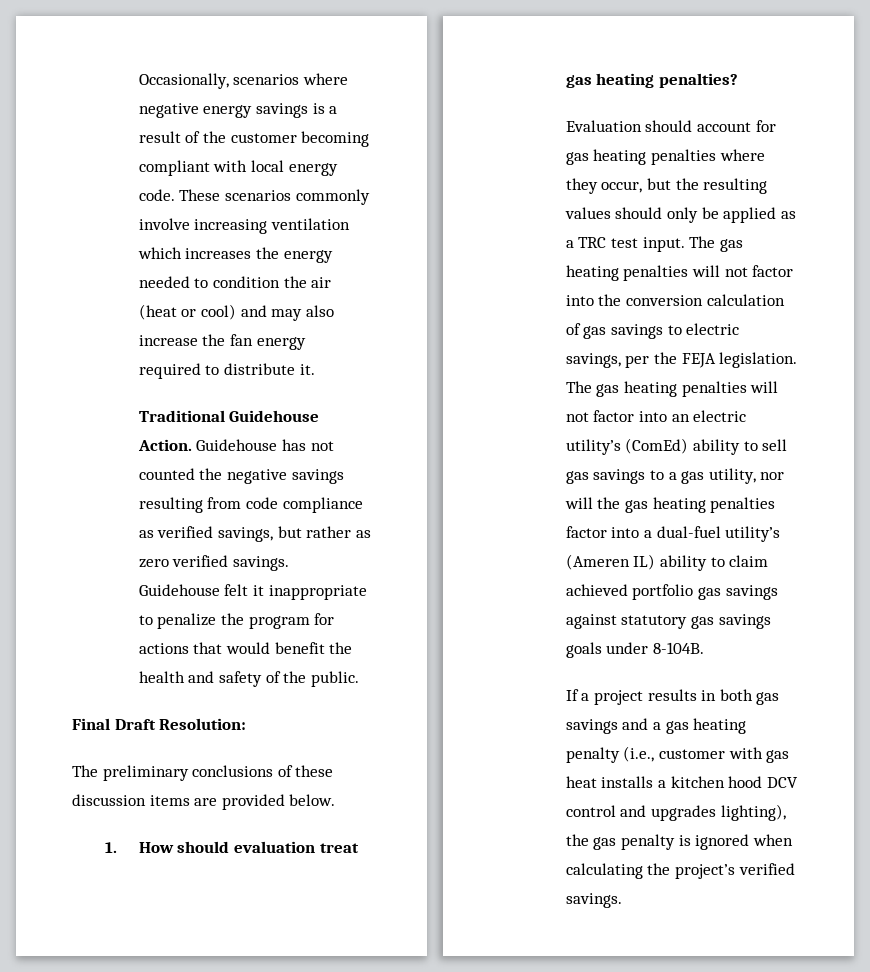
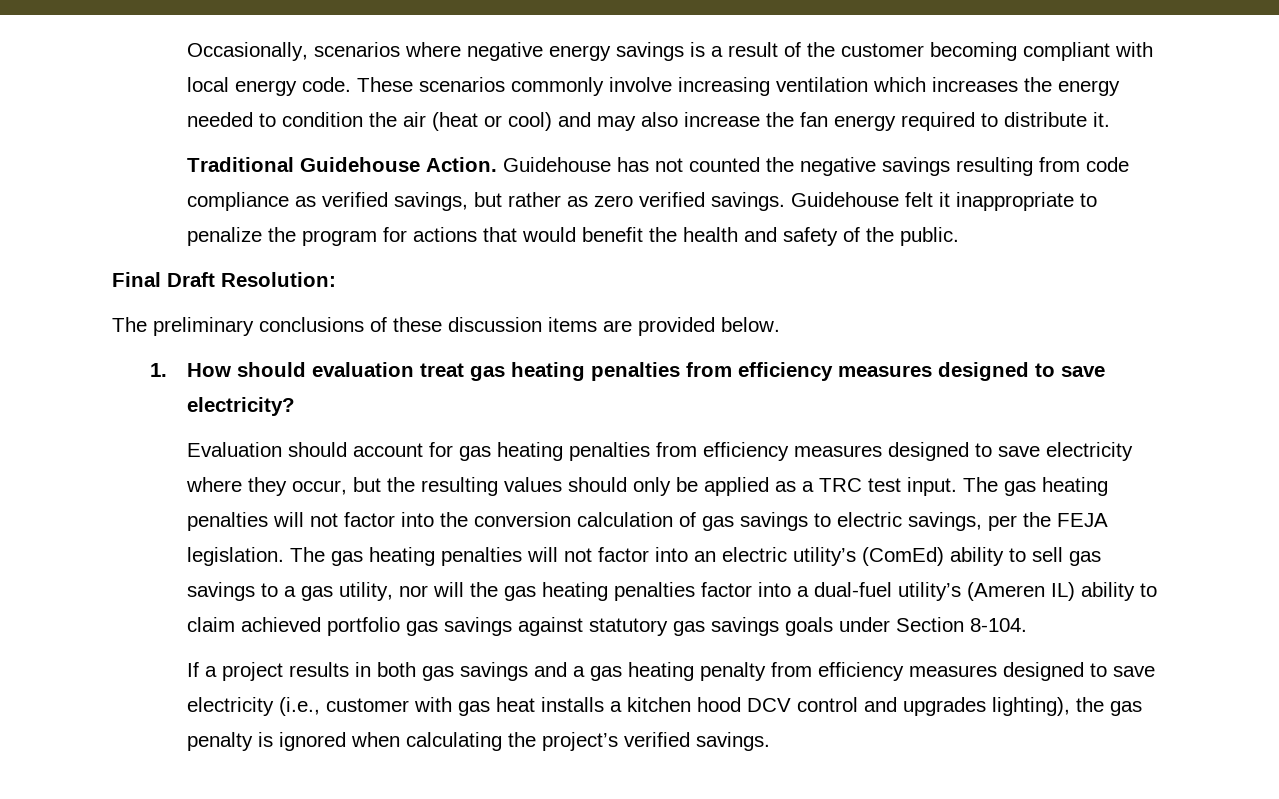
[659,73,739,88] penalties? -> [591,362,1106,381] [187,397,296,416] penalties from efficiency measures designed to save electricity?
(717, 157) none -> [656,442,1134,461] from efficiency measures designed to save electricity
[653,642,705,654] 8-104B. -> [896,617,1028,632] Section 8-104.
(620, 755) none -> [771,662,1156,681] [187,697,275,716] from efficiency measures designed to save electricity

